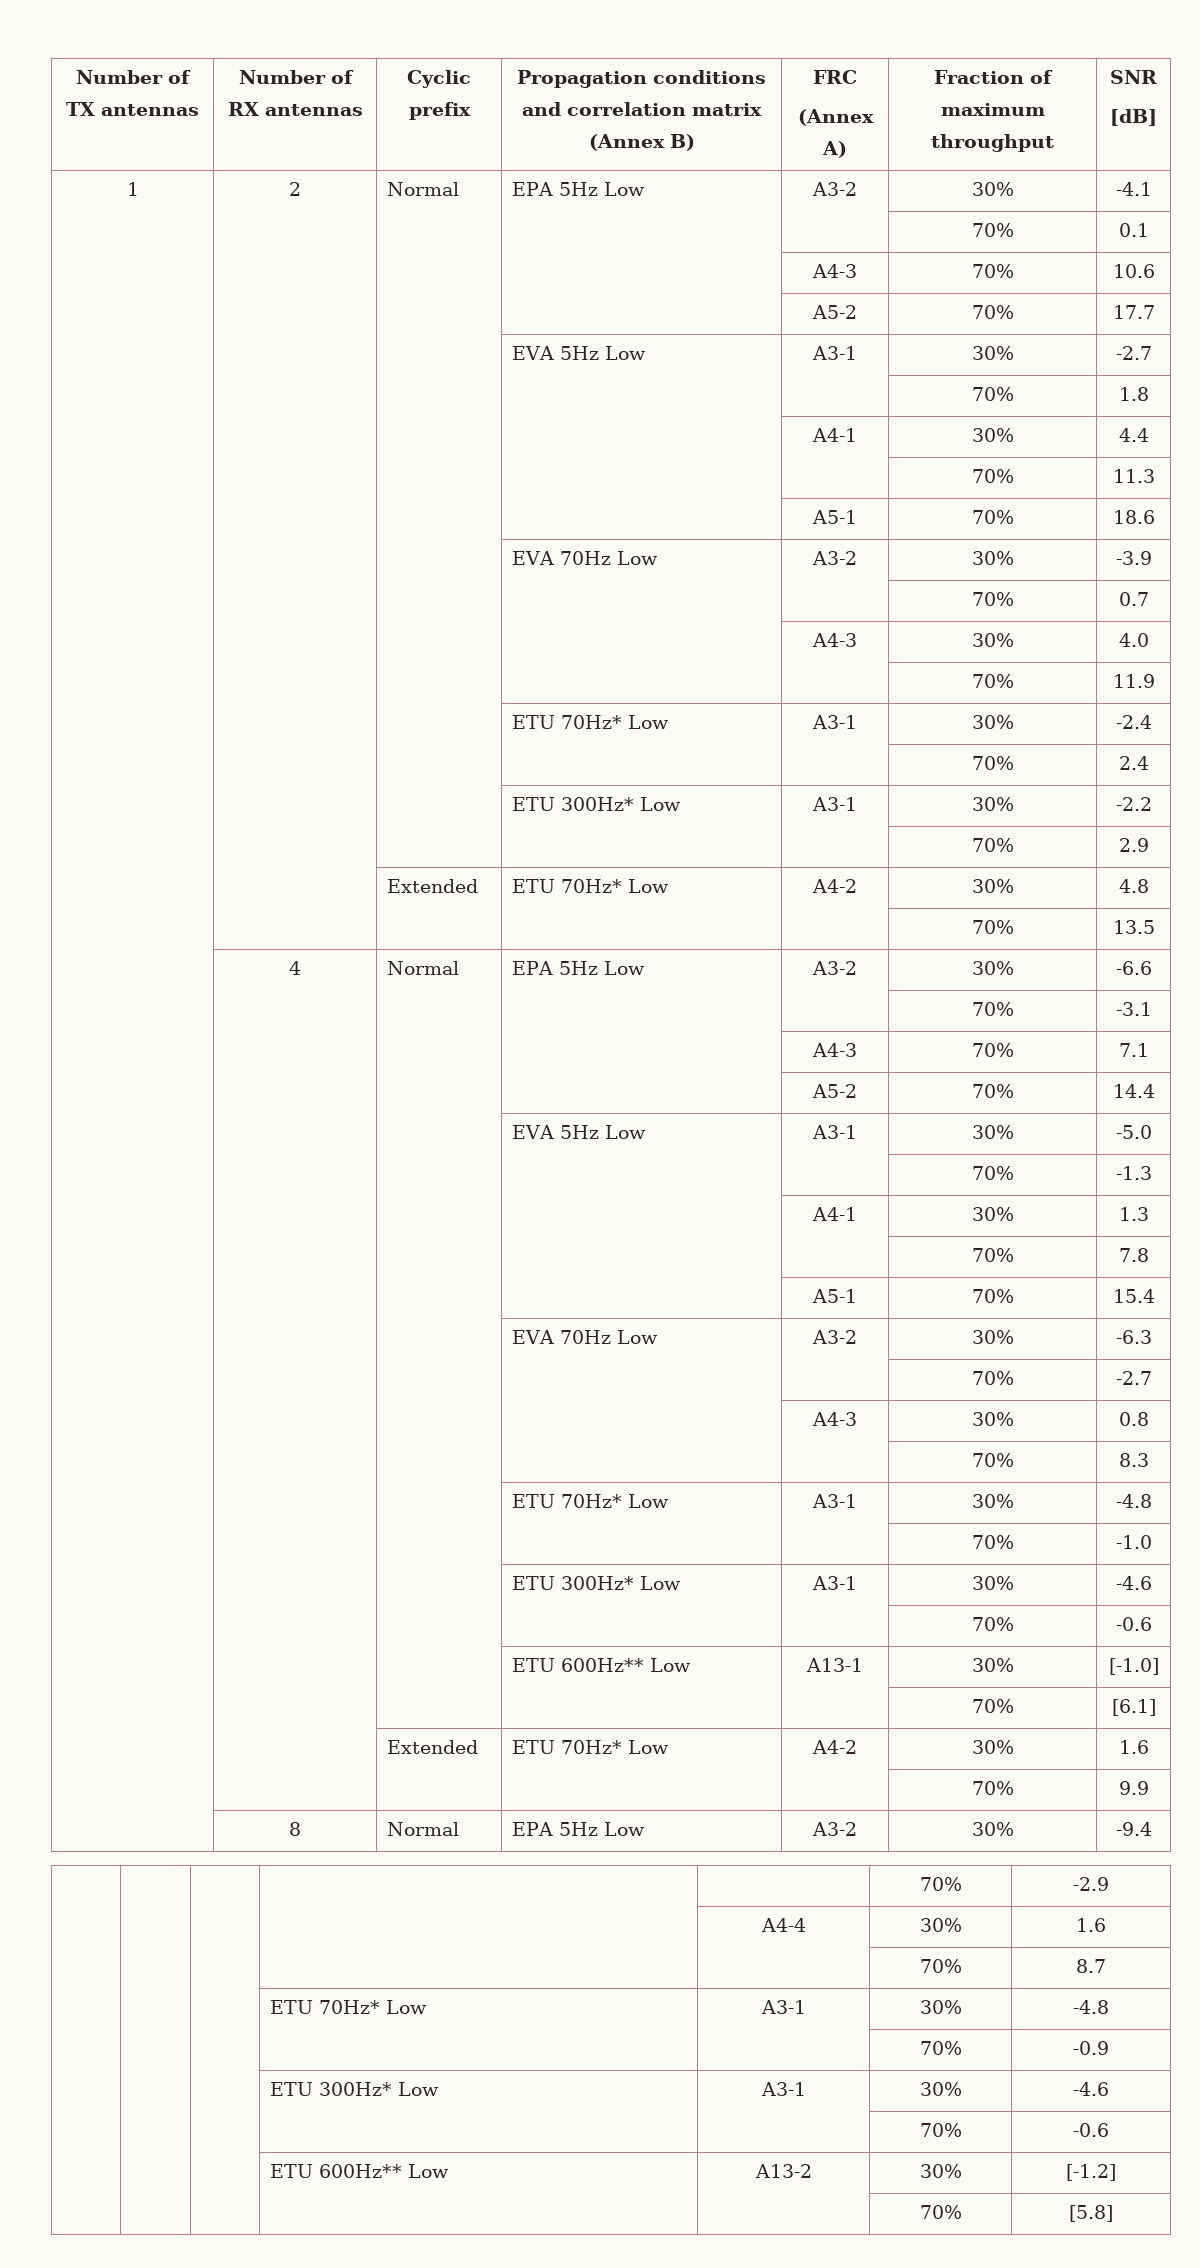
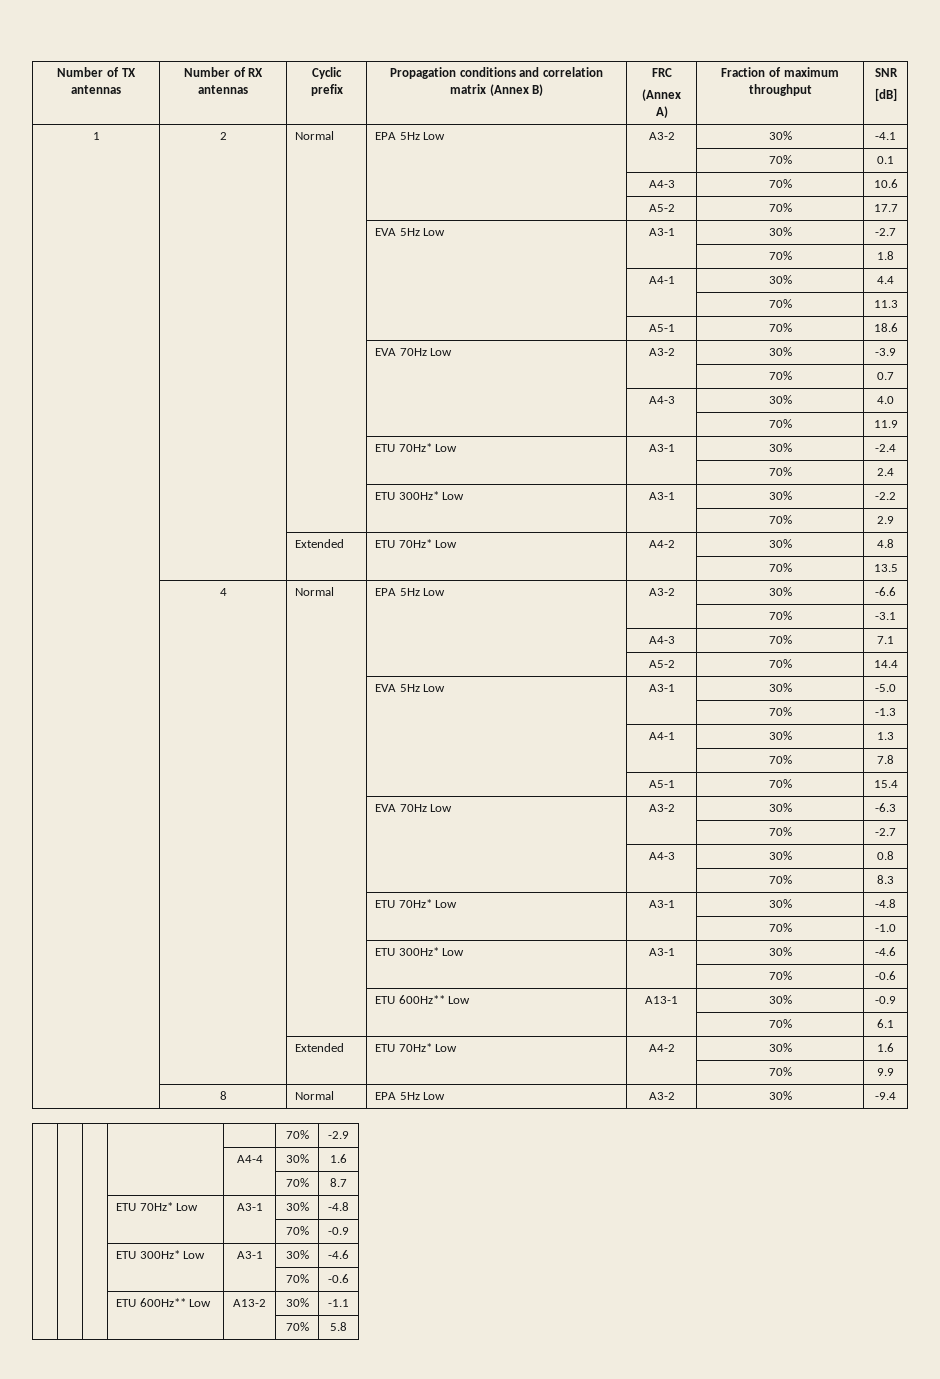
[1108,1658,1159,1675] [971,1699,1014,1713] [1111,1699,1156,1716] [-1.0] // | | | | | 70% | [6.1] -> [875,996,896,1004] [768,1019,792,1028] [877,1019,894,1028] -0.9 // | | | | | 70% | 6.1
[1066,2164,1116,2181] [919,2205,962,2219] [1069,2205,1113,2222] [-1.2] // | | | | | 70% | [5.8] -> [328,1299,349,1307] [285,1322,309,1331] [330,1322,347,1331] -1.1 // | | | | | 70% | 5.8

